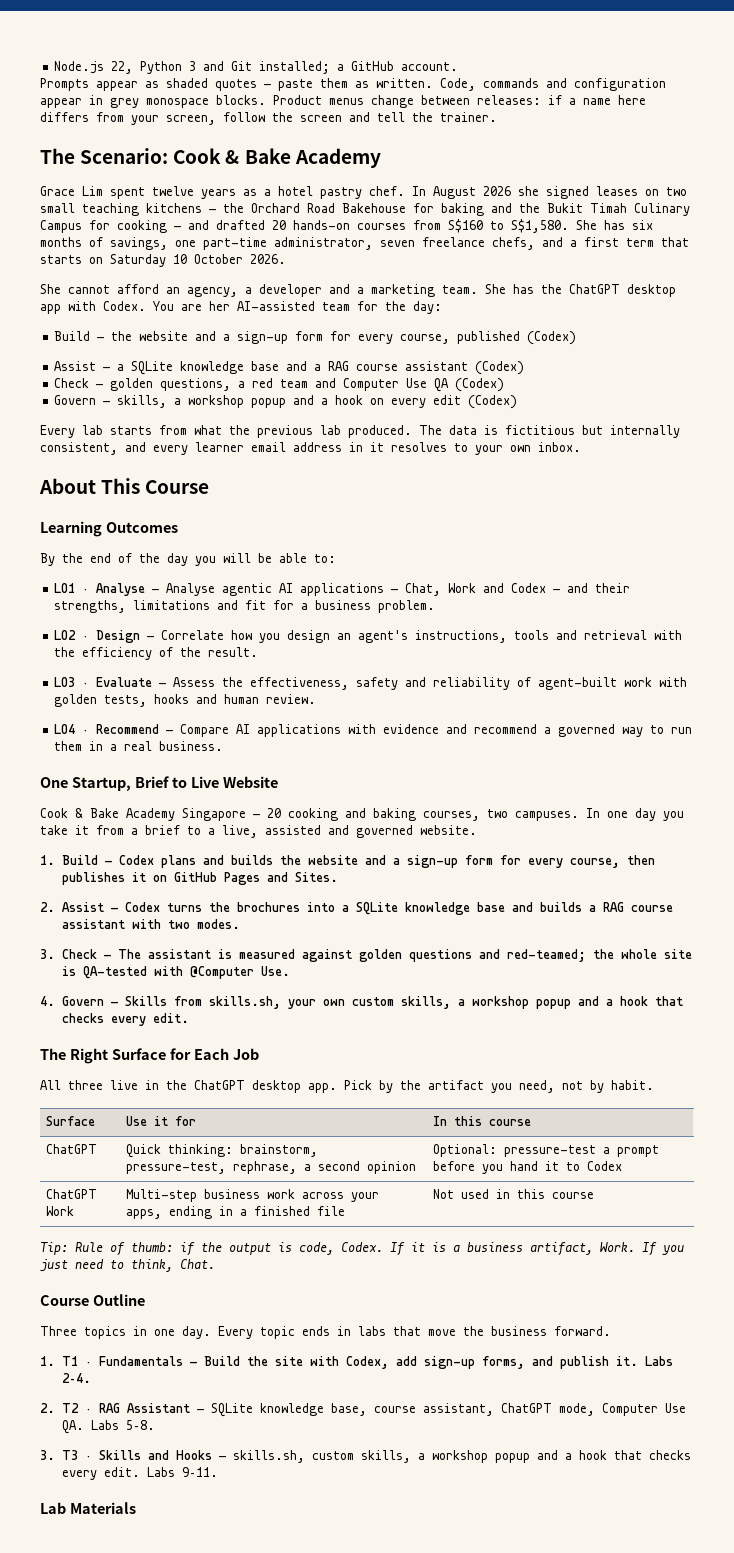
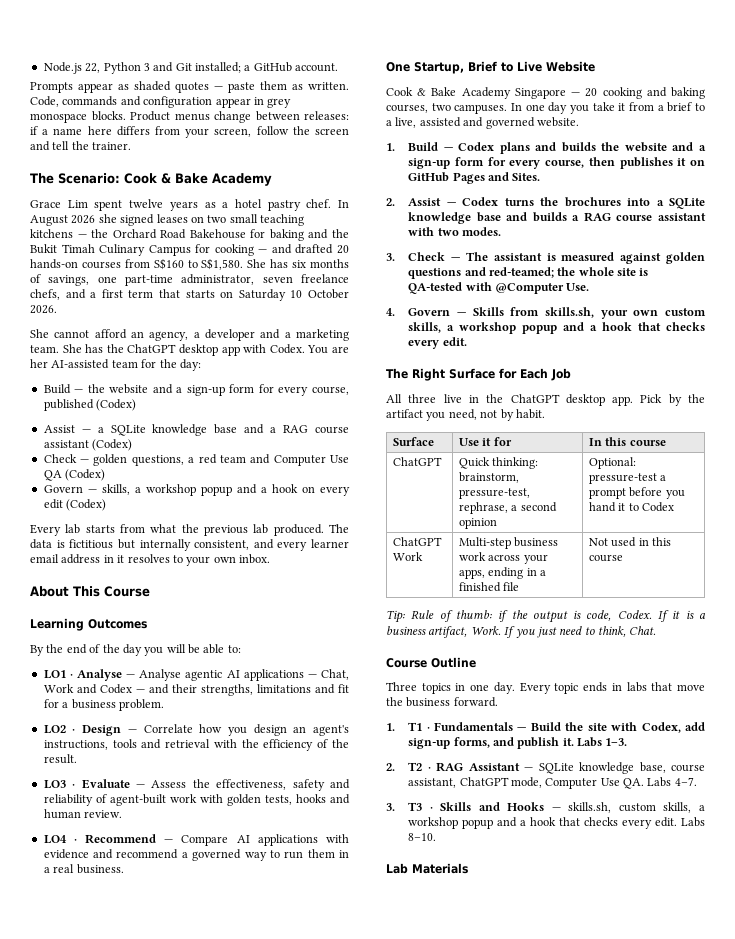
[61,1373,91,1383] 2–4. -> [605,738,628,746] 1–3.
[125,1420,155,1430] 5–8. -> [674,777,697,786] 4–7.
[181,1467,218,1477] 9–11. -> [408,833,437,841] 8–10.

